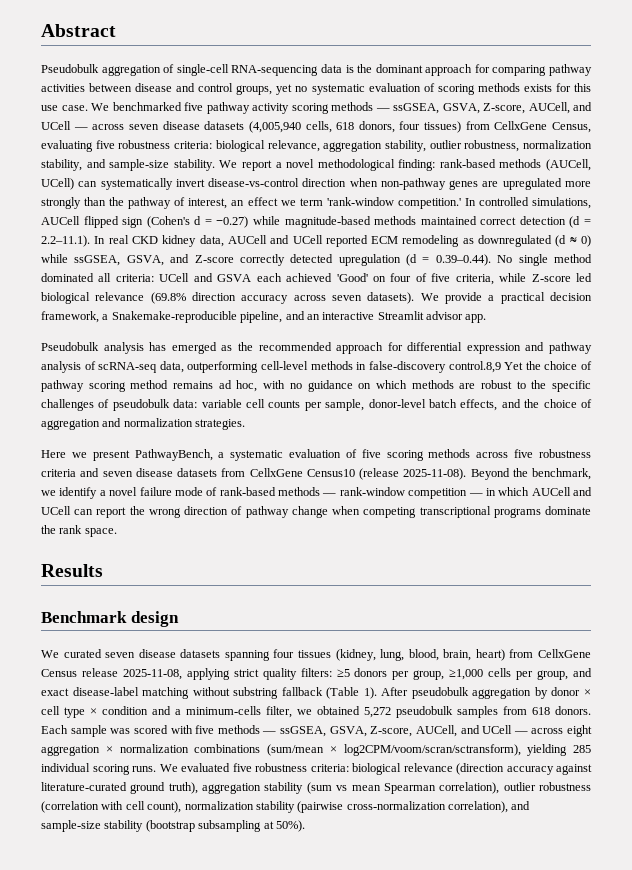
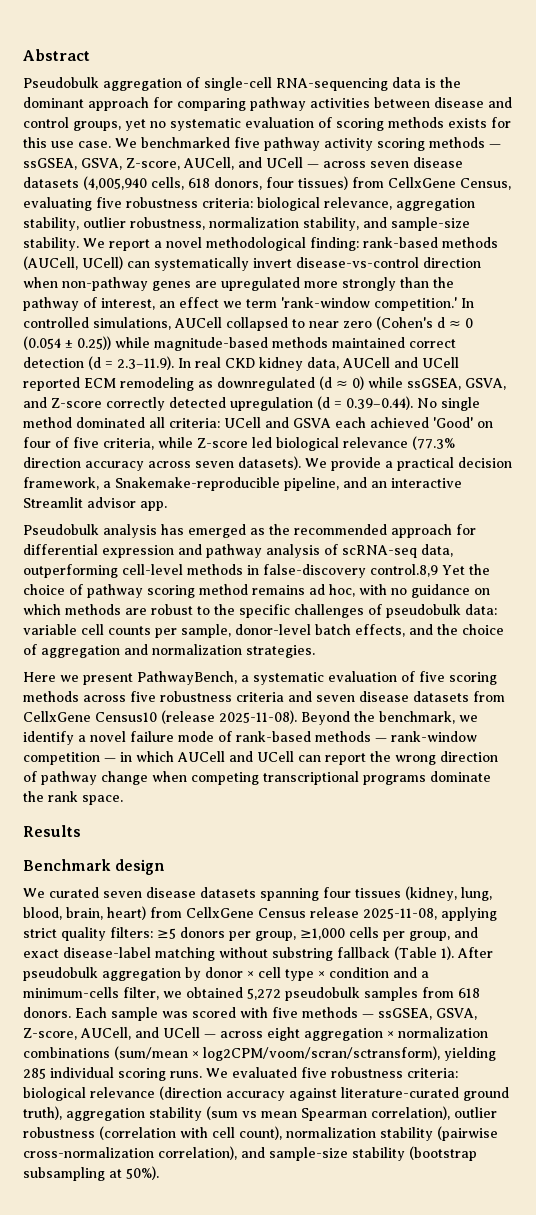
[83,216,249,228] flipped sign (Cohen's d = −0.27) -> [226,316,473,331] [23,336,111,350] collapsed to near zero (Cohen's d ≈ 0 (0.054 ± 0.25))
[41,235,90,247] 2.2–11.1). -> [117,356,174,370] 2.3–11.9).
[150,292,186,304] (69.8% -> [412,436,455,450] (77.3%

